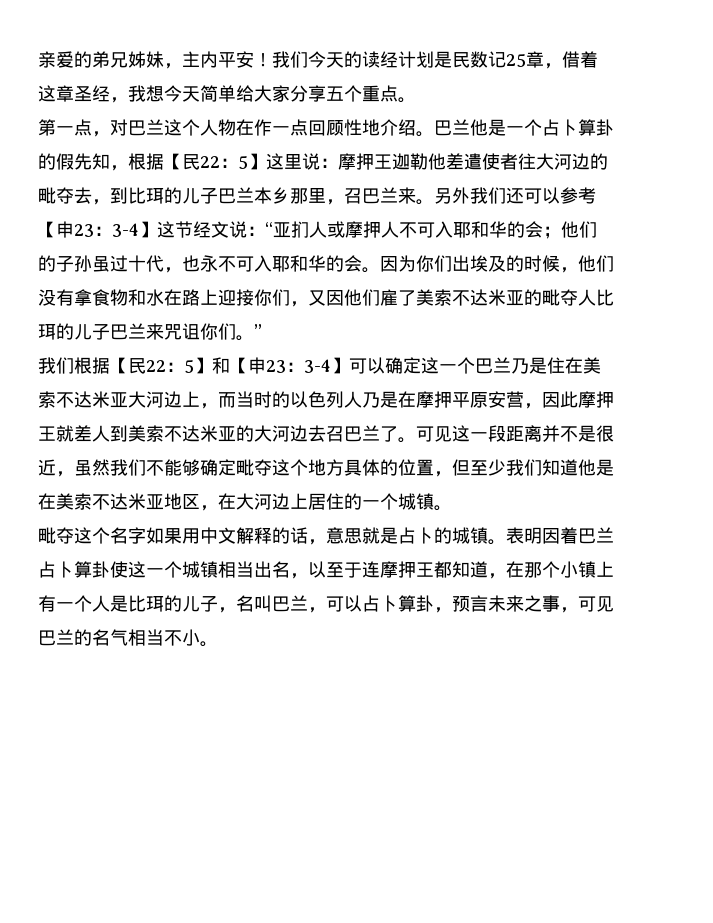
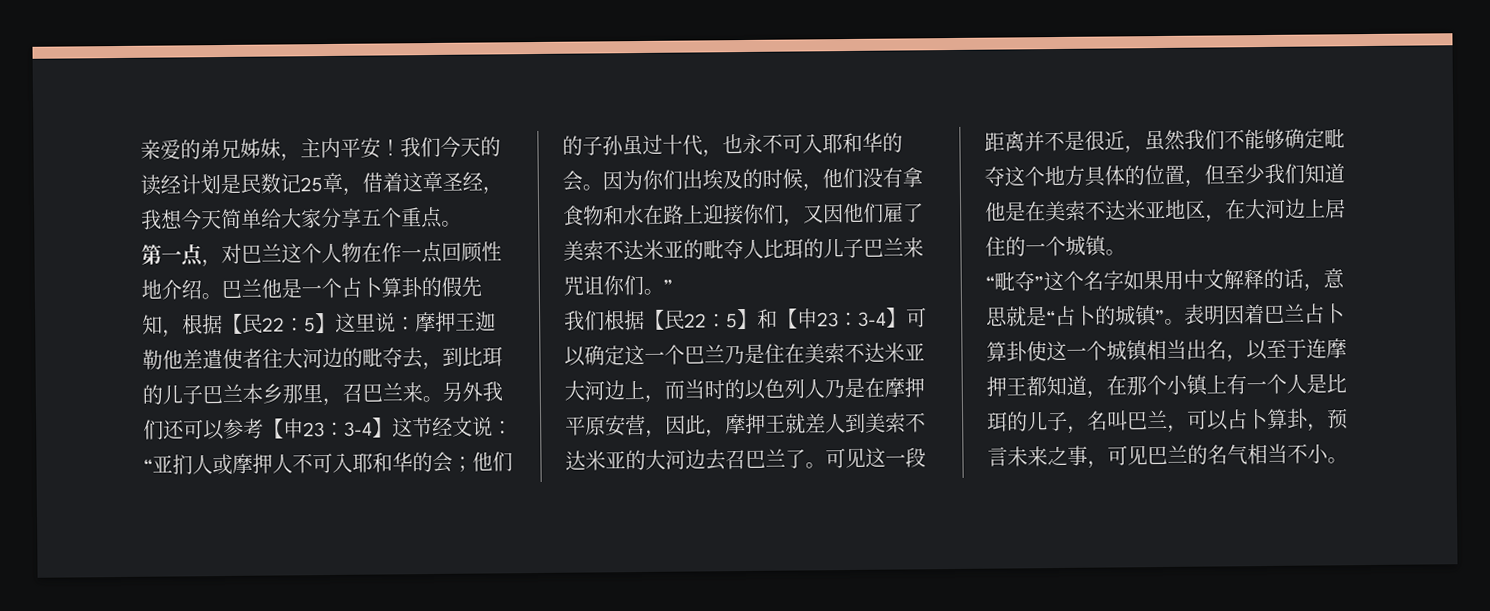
(578, 399) none -> [705,429,726,438] ，
[38,527,74,544] 毗夺 -> [985,271,1044,292] “毗夺”
(398, 535) none -> [1046,310,1056,325] “
(488, 535) none -> [1155,309,1165,324] ”

